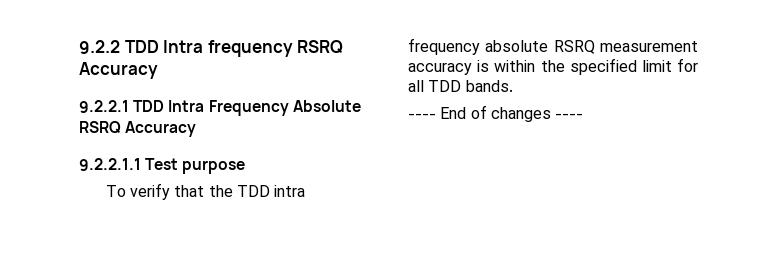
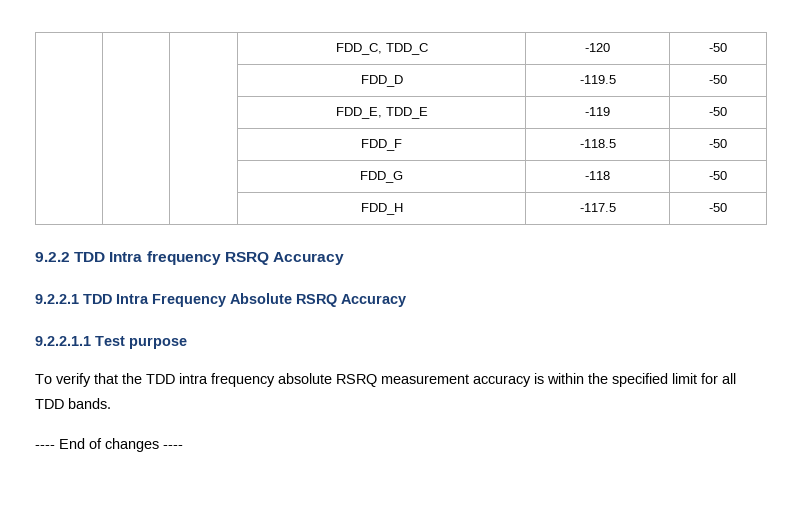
(79, 47) none -> [335,43,428,55] [585,43,610,52] [709,43,727,52] [360,75,403,87] [579,75,616,84] [709,75,727,84] [335,107,428,119] [585,107,610,116] [709,107,727,116] [361,139,402,151] [579,139,616,148] [709,139,727,148] [360,171,403,183] [585,171,610,180] [709,171,727,180] [360,203,403,215] [579,203,616,212] [709,203,727,212] | | | FDD_C, TDD_C | -120 | -50 // | | | FDD_D | -119.5 | -50 // | | | FDD_E, TDD_E | -119 | -50 // | | | FDD_F | -118.5 | -50 // | | | FDD_G | -118 | -50 // | | | FDD_H | -117.5 | -50 //

